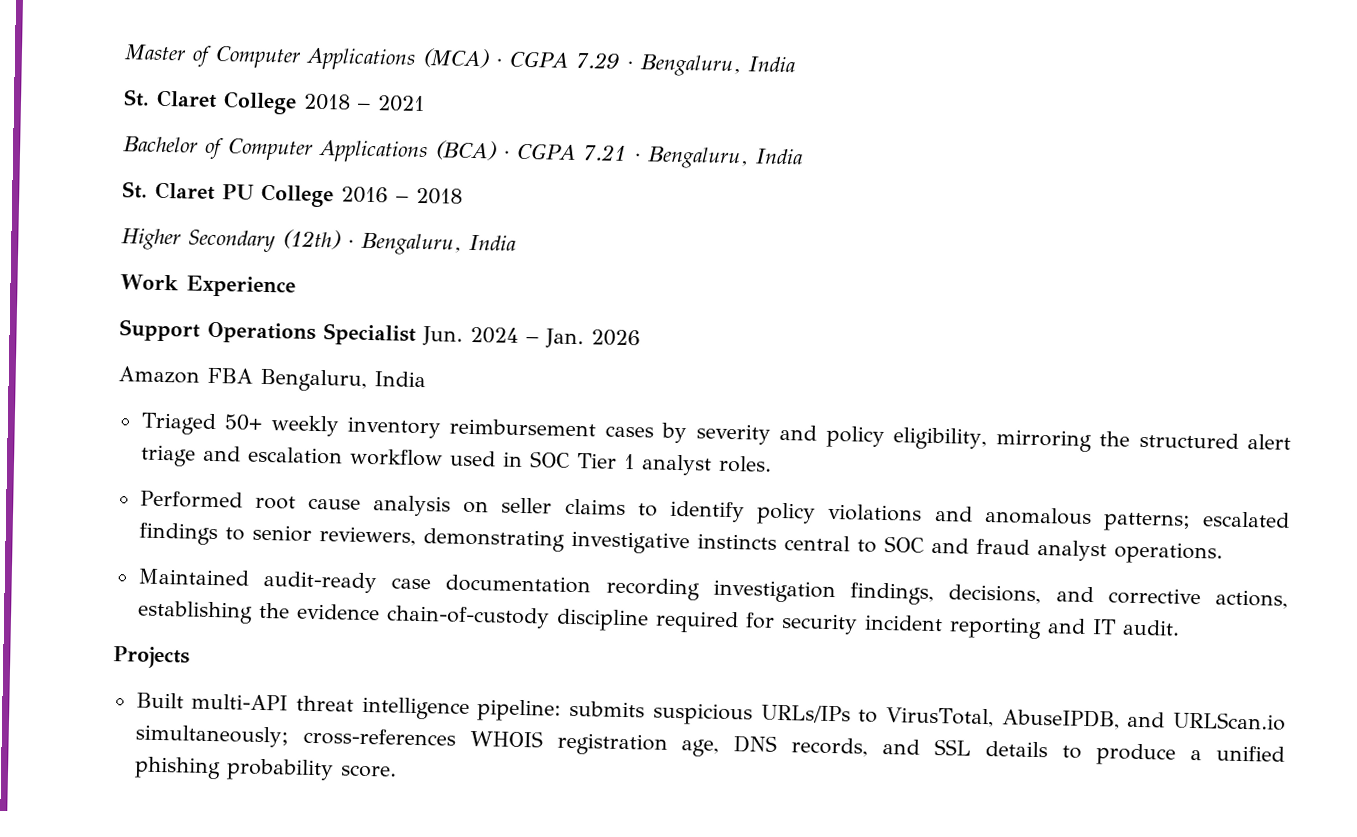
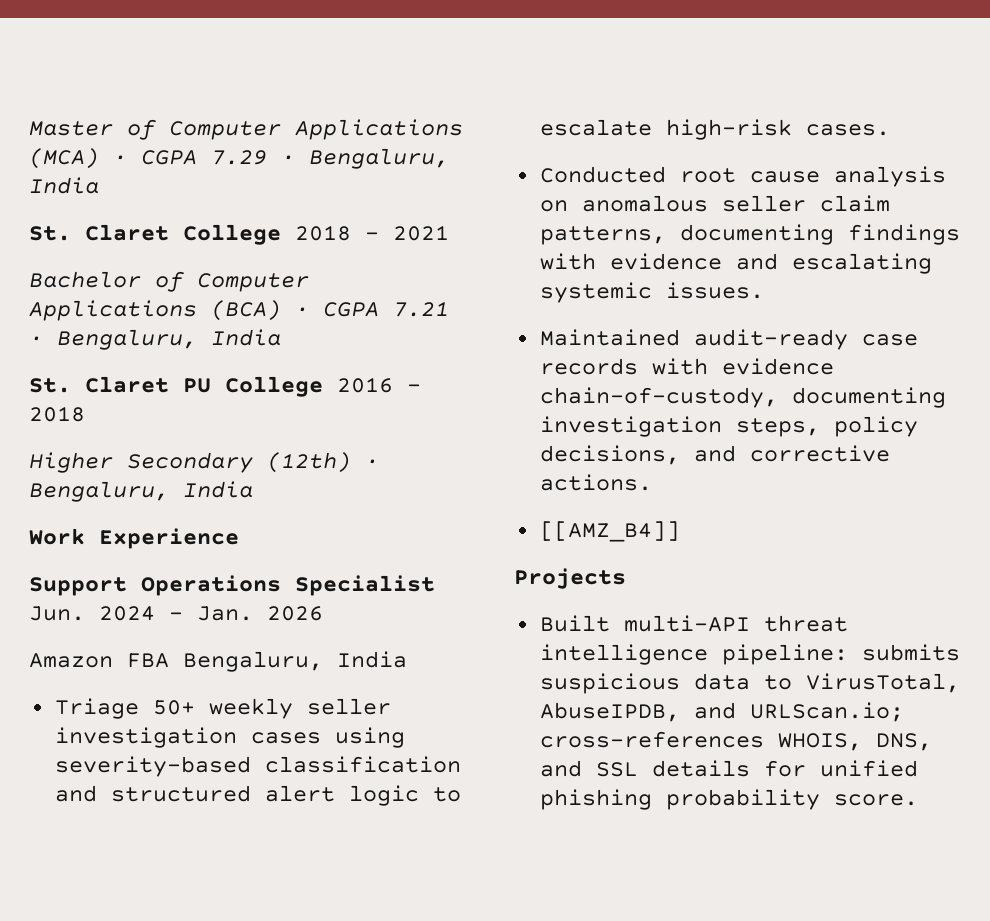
[140,412,216,436] Triaged -> [54,698,139,719] Triage
[347,416,1291,453] [139,444,772,476] [139,490,1291,532] [138,522,1223,565] [137,568,1288,609] [136,600,1180,640] inventory reimbursement cases by severity and policy eligibility, mirroring the structured alert triage and escalation workflow used in SOC Tier 1 analyst roles. // Performed root cause analysis on seller claims to identify policy violations and anomalous patterns; escalated findings to senior reviewers, demonstrating investigative instincts central to SOC and fraud analyst operations. // Maintained audit-ready case documentation recording investigation findings, decisions, and corrective actions, establishing the evidence chain-of-custody discipline required for security incident reporting and IT audit. -> [306,698,391,715] [54,727,405,748] [54,756,461,777] [54,785,461,806] [539,119,890,140] [539,166,946,187] [539,195,890,212] [539,224,960,245] [539,253,932,274] [539,282,764,303] [539,329,918,350] [539,358,834,375] [539,387,946,408] [539,416,918,437] [539,445,890,465] [539,474,652,491] [539,521,680,542] seller investigation cases using severity-based classification and structured alert logic to escalate high-risk cases. // Conducted root cause analysis on anomalous seller claim patterns, documenting findings with evidence and escalating systemic issues. // Maintained audit-ready case records with evidence chain-of-custody, documenting investigation steps, policy decisions, and corrective actions. // [[AMZ_B4]]
[760,704,851,724] URLs/IPs -> [693,673,750,690] data
[1172,711,1286,731] [134,724,1203,766] URLScan.io simultaneously; cross-references WHOIS registration age, DNS records, and SSL details to produce a -> [749,702,904,722] [539,731,932,751] [539,760,806,777] URLScan.io; cross-references WHOIS, DNS, and SSL details for

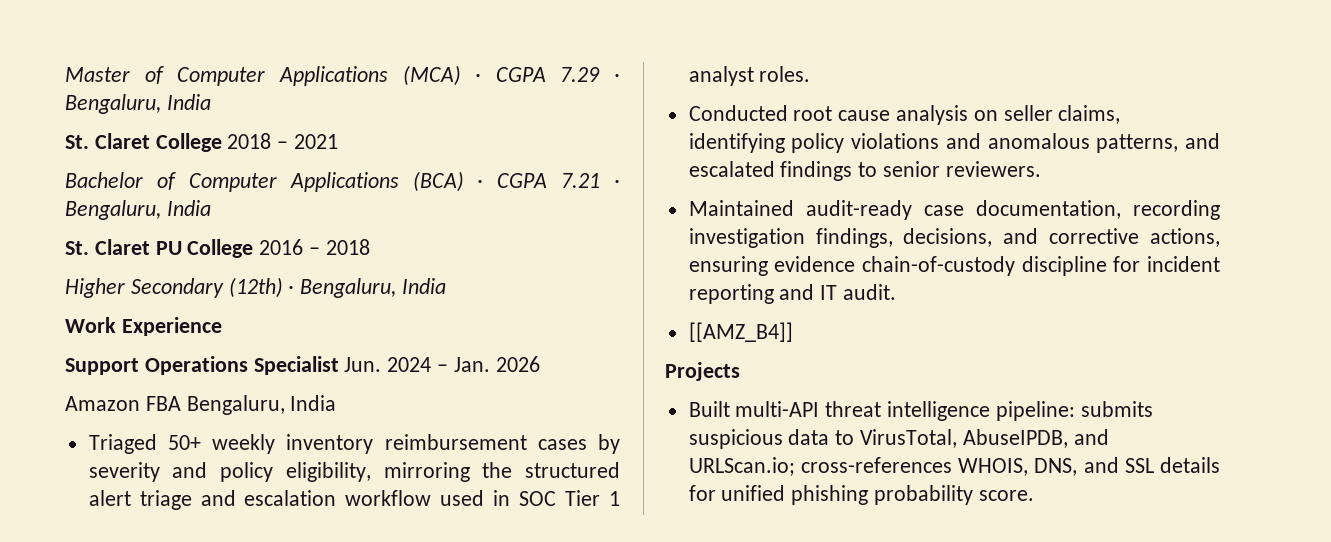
[54,698,139,719] Triage -> [88,434,157,454] Triaged
[306,698,391,715] [54,727,405,748] [54,756,461,777] [54,785,461,806] [539,119,890,140] seller investigation cases using severity-based classification and structured alert logic to escalate high-risk cases. -> [286,434,621,454] [88,462,620,482] [88,490,621,510] [688,66,811,86] inventory reimbursement cases by severity and policy eligibility, mirroring the structured alert triage and escalation workflow used in SOC Tier 1 analyst roles.
[581,195,890,212] [539,224,960,245] [539,253,932,274] [539,282,764,303] [539,329,918,350] [539,358,834,375] [539,387,946,408] [539,416,918,437] [539,445,890,465] [539,474,652,491] anomalous seller claim patterns, documenting findings with evidence and escalating systemic issues. // Maintained audit-ready case records with evidence chain-of-custody, documenting investigation steps, policy decisions, and corrective actions. -> [1003,105,1121,124] [688,133,1220,153] [688,161,1041,181] [688,200,1220,220] [688,228,1220,248] [688,256,1220,276] [688,284,897,304] seller claims, identifying policy violations and anomalous patterns, and escalated findings to senior reviewers. // Maintained audit-ready case documentation, recording investigation findings, decisions, and corrective actions, ensuring evidence chain-of-custody discipline for incident reporting and IT audit.

